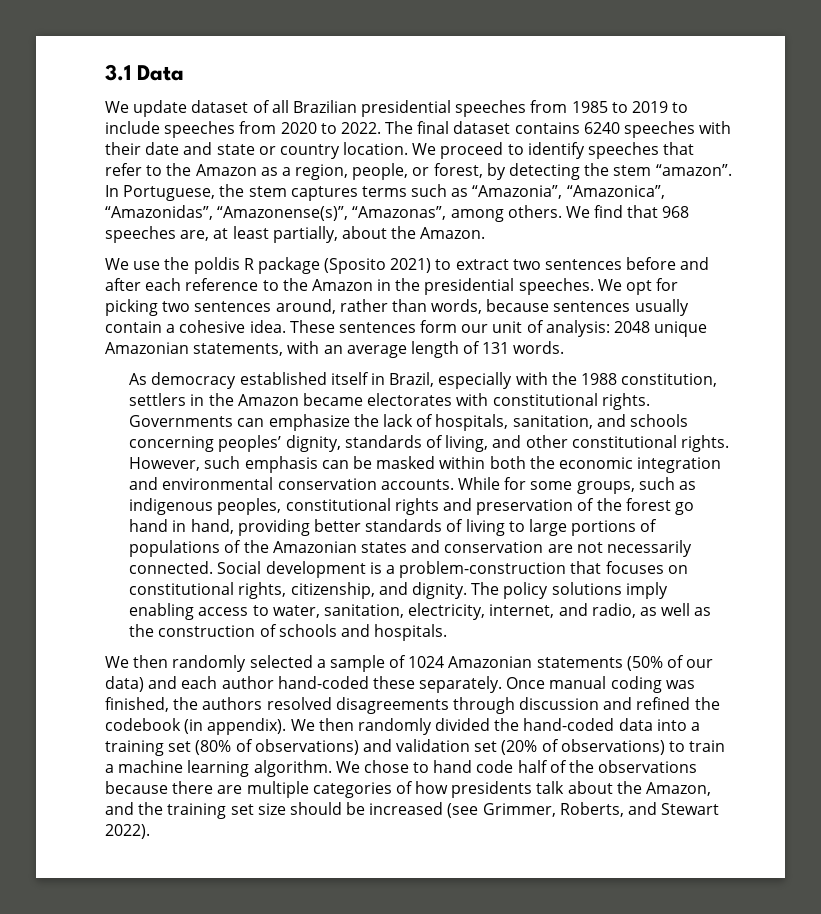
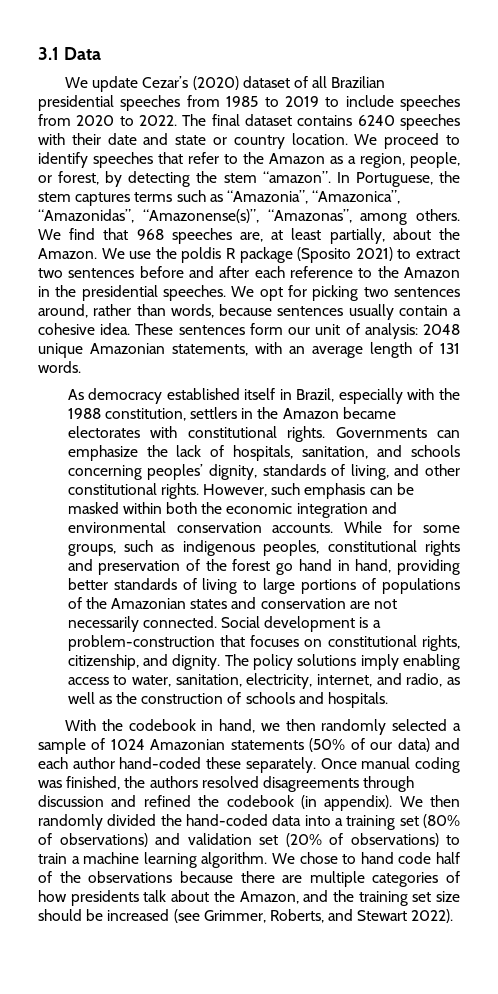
(188, 108) none -> [142,76,239,90] Cezar’s (2020)
(486, 233) // -> (97, 253) none
[105,656,129,668] We -> [65,719,280,733] With the codebook in hand, we

